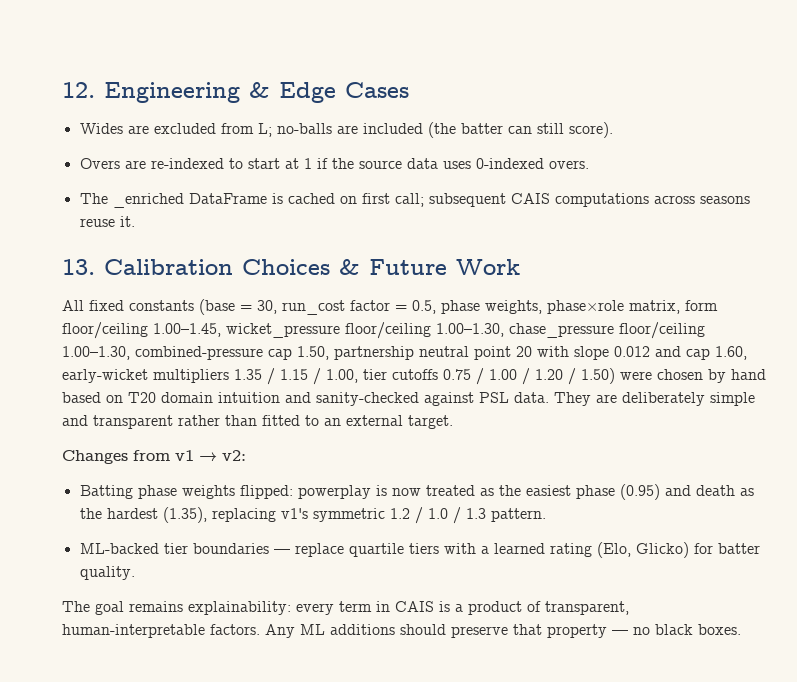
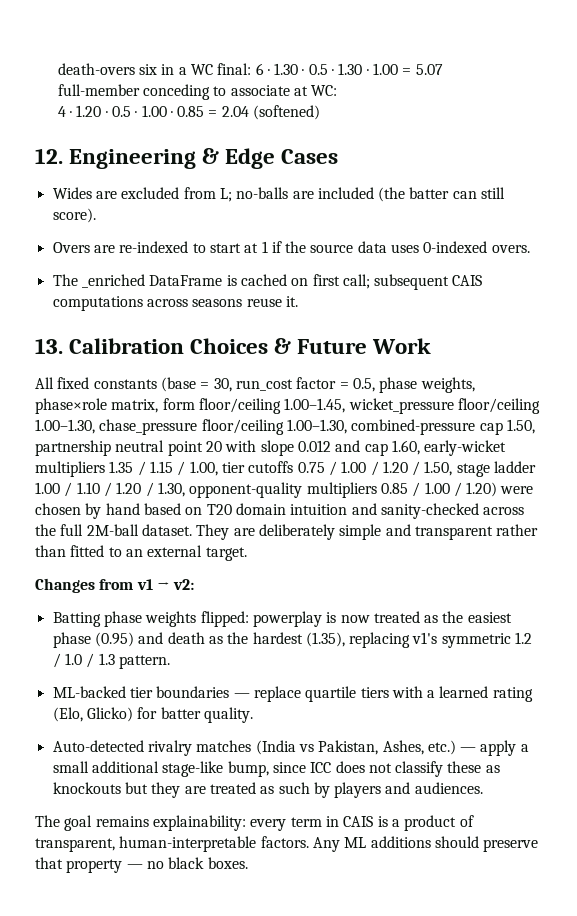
(62, 90) none -> [57,63,443,75] [57,84,338,100] [57,105,321,120] death-overs six in a WC final: 6 · 1.30 · 0.5 · 1.30 · 1.00 = 5.07 // full-member conceding to associate at WC: // 4 · 1.20 · 0.5 · 1.00 · 0.85 = 2.04 (softened) //
[581,368,615,384] 1.50) -> [424,461,537,477] [35,482,498,498] 1.50, stage ladder 1.00 / 1.10 / 1.20 / 1.30, opponent-quality multipliers 0.85 / 1.00 / 1.20)
[424,392,549,406] against PSL data. -> [483,507,525,515] [35,524,192,536] across the full 2M-ball dataset.
(135, 573) none -> [52,740,529,756] [52,761,500,777] [52,782,483,798] // Auto-detected rivalry matches (India vs Pakistan, Ashes, etc.) — apply a small additional stage-like bump, since ICC does not classify these as knockouts but they are treated as such by players and audiences.

